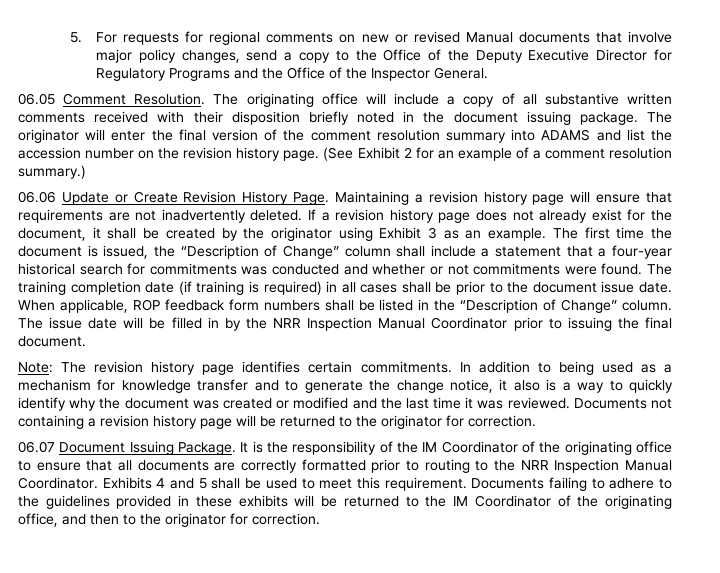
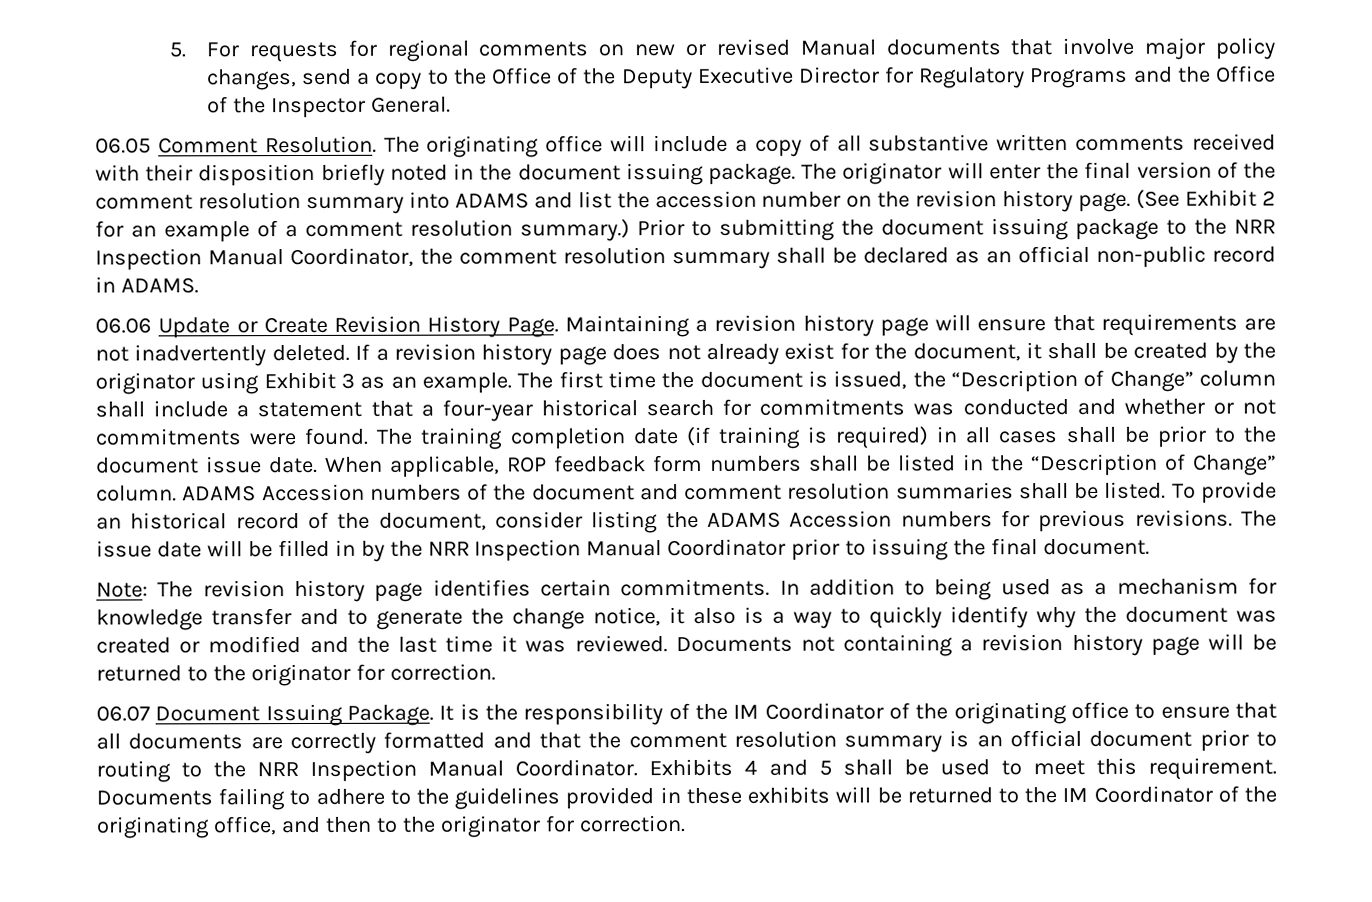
(86, 172) none -> [636,217,1277,241] [95,245,1276,271] [95,276,199,294] Prior to submitting the document issuing package to the NRR Inspection Manual Coordinator, the comment resolution summary shall be declared as an official non-public record in ADAMS.
(673, 305) none -> [182,481,1277,504] [96,509,1233,534] ADAMS Accession numbers of the document and comment resolution summaries shall be listed. To provide an historical record of the document, consider listing the ADAMS Accession numbers for previous revisions.
(366, 465) none -> [492,729,1193,753] and that the comment resolution summary is an official document

